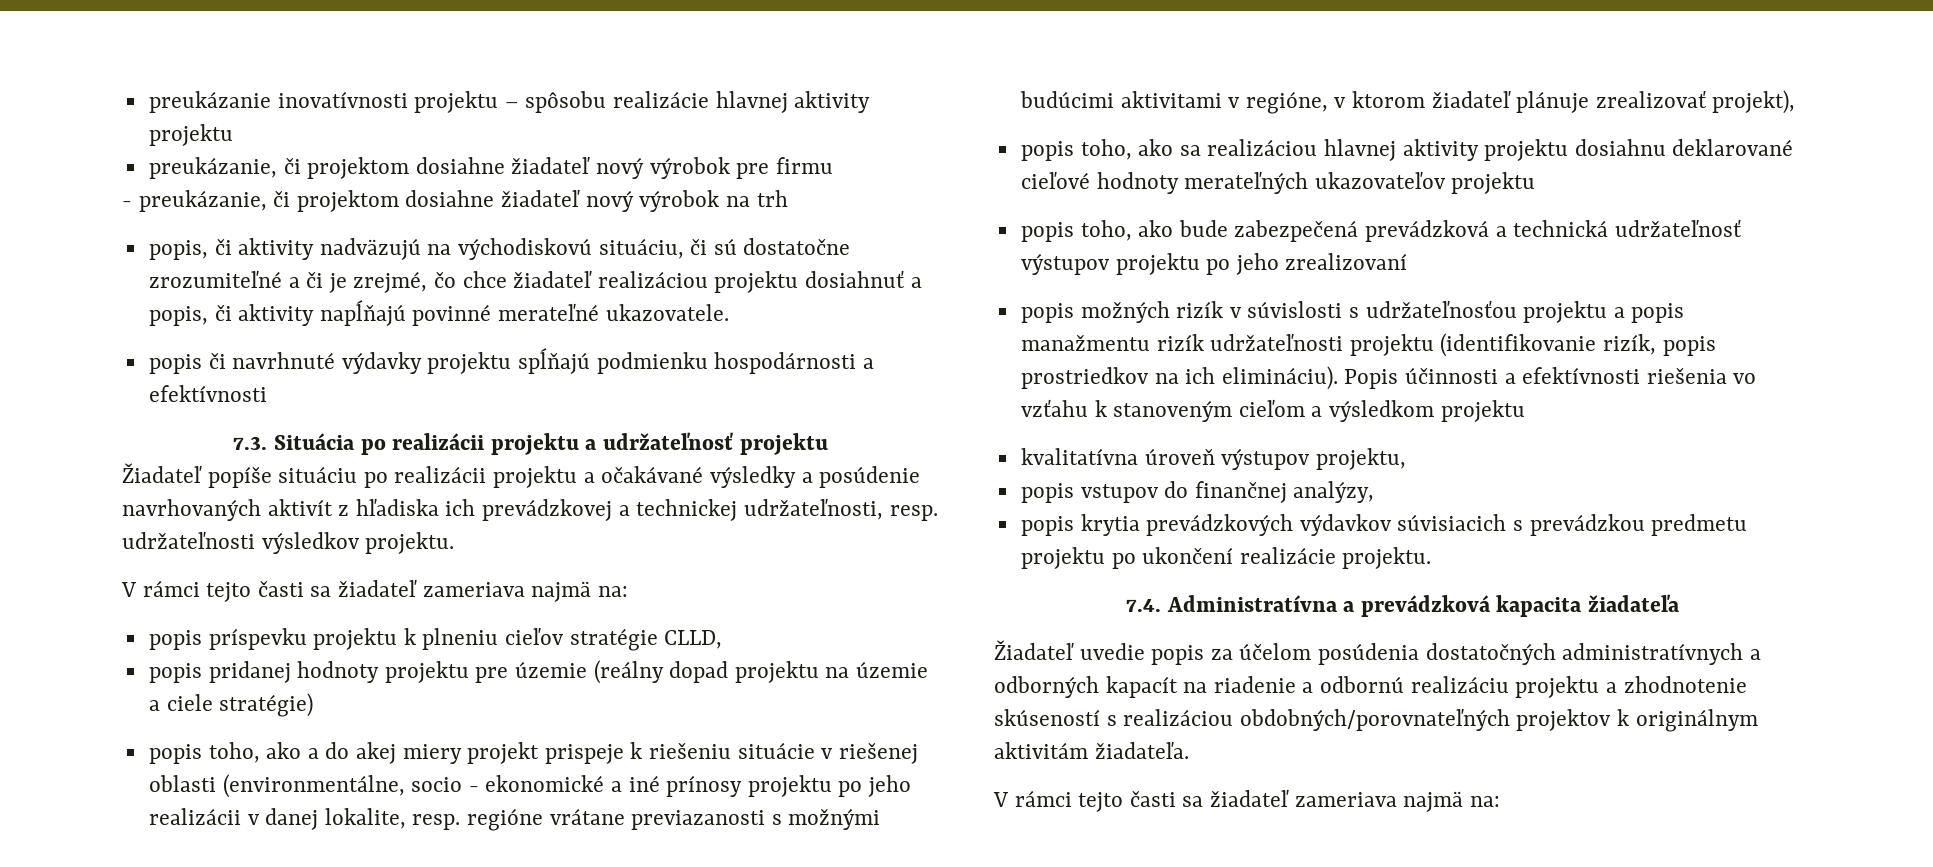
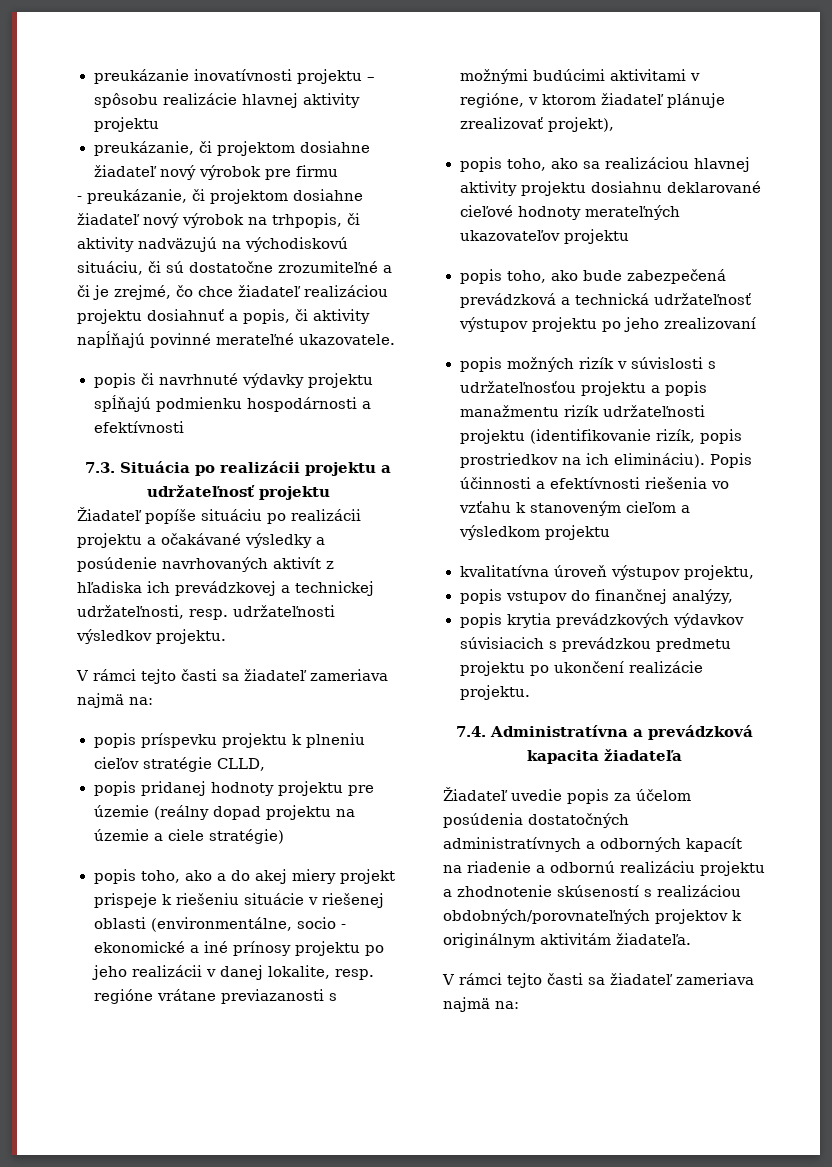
[756,190,788,207] [148,240,208,260] trh // popis, -> [272,213,342,228] trhpopis,

